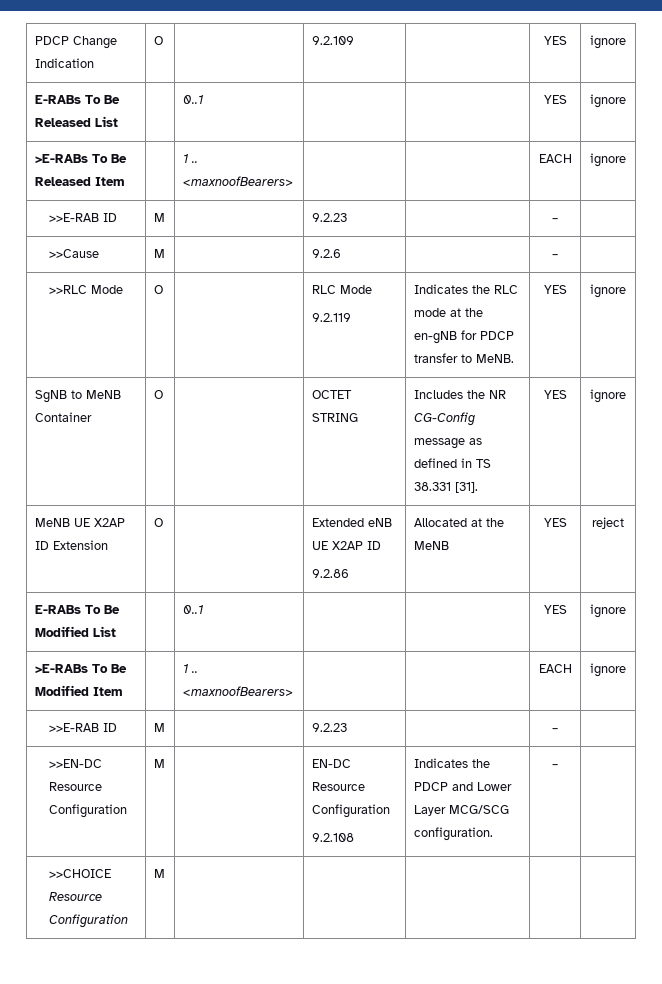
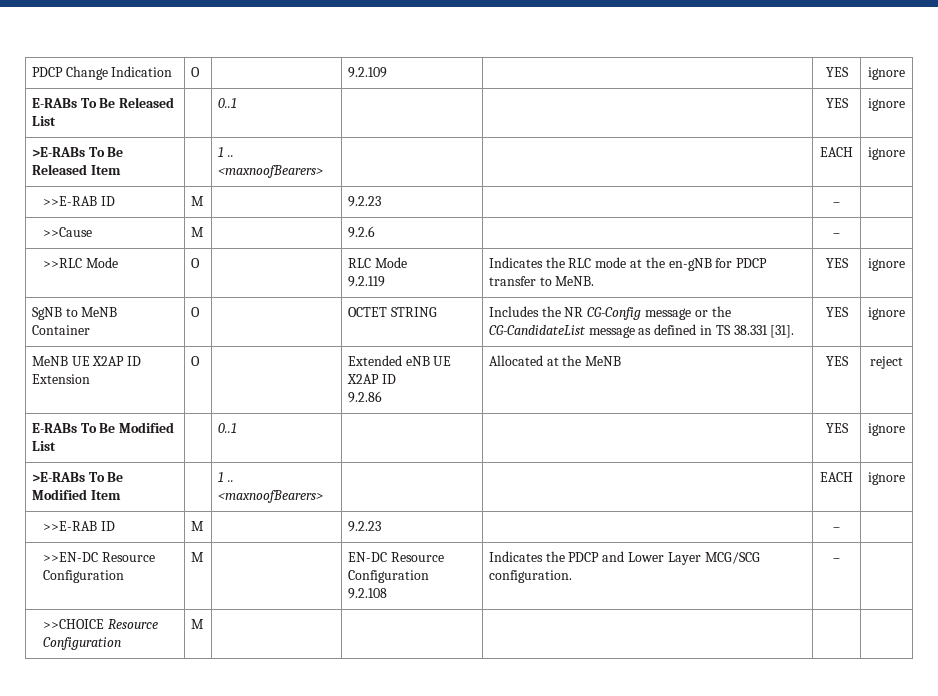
(465, 443) none -> [694,306,731,317] [488,325,635,338] or the CG-CandidateList message

